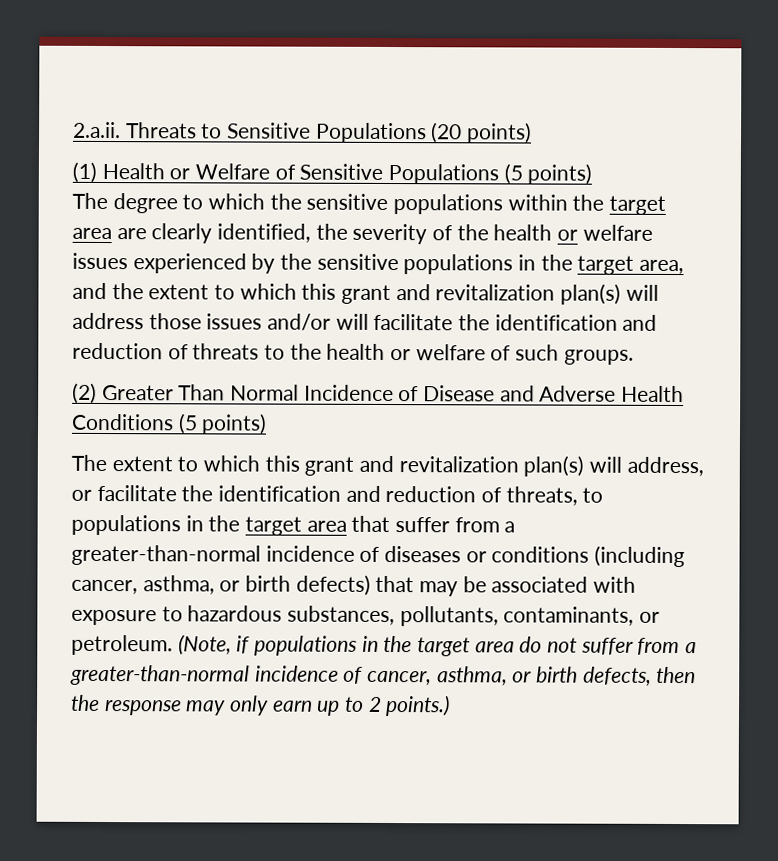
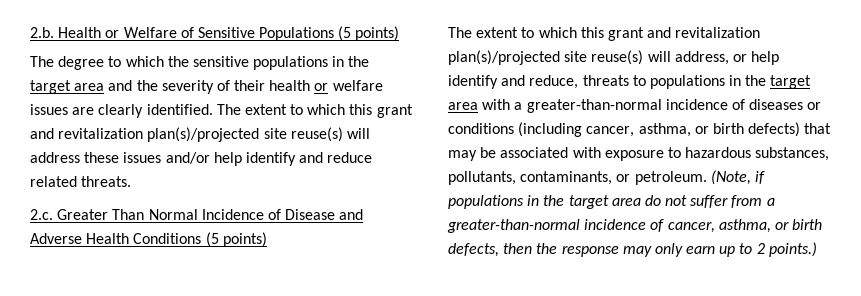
[73,121,533,144] [72,161,97,183] 2.a.ii. Threats to Sensitive Populations (20 points) // (1) -> [30,27,54,38] 2.b.
[507,194,667,215] [72,223,312,244] within the target area are clearly identified, -> [332,56,370,67] [30,80,133,94] in the target area and
[456,224,489,241] the -> [234,80,266,91] their
[132,253,685,275] [72,282,622,305] experienced by the sensitive populations in the target area, and the extent to which this grant and revitalization plan(s) -> [72,104,413,118] [30,127,343,142] are clearly identified. The extent to which this grant and revitalization plan(s)/projected site reuse(s)
[148,313,202,330] those -> [84,152,120,163] these
[335,313,658,331] [72,342,634,365] [72,382,97,404] will facilitate the identification and reduction of threats to the health or welfare of such groups. // (2) -> [213,152,373,166] [30,176,132,187] [30,209,53,220] help identify and reduce related threats. // 2.c.
[523,455,704,477] [71,484,578,506] plan(s) will address, or facilitate the identification and reduction of threats, -> [448,50,780,65] [448,75,629,89] plan(s)/projected site reuse(s) will address, or help identify and reduce, threats
[351,515,500,533] that suffer from -> [482,99,511,110] with

